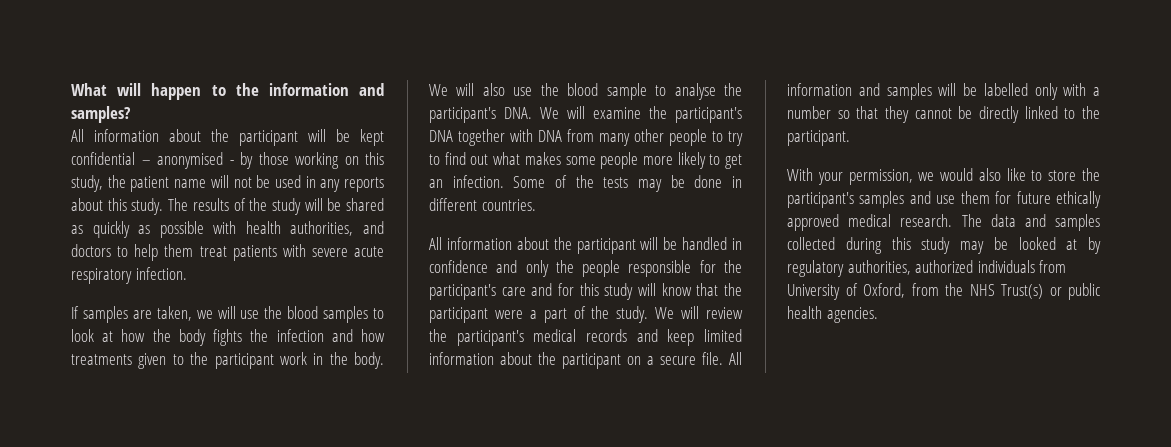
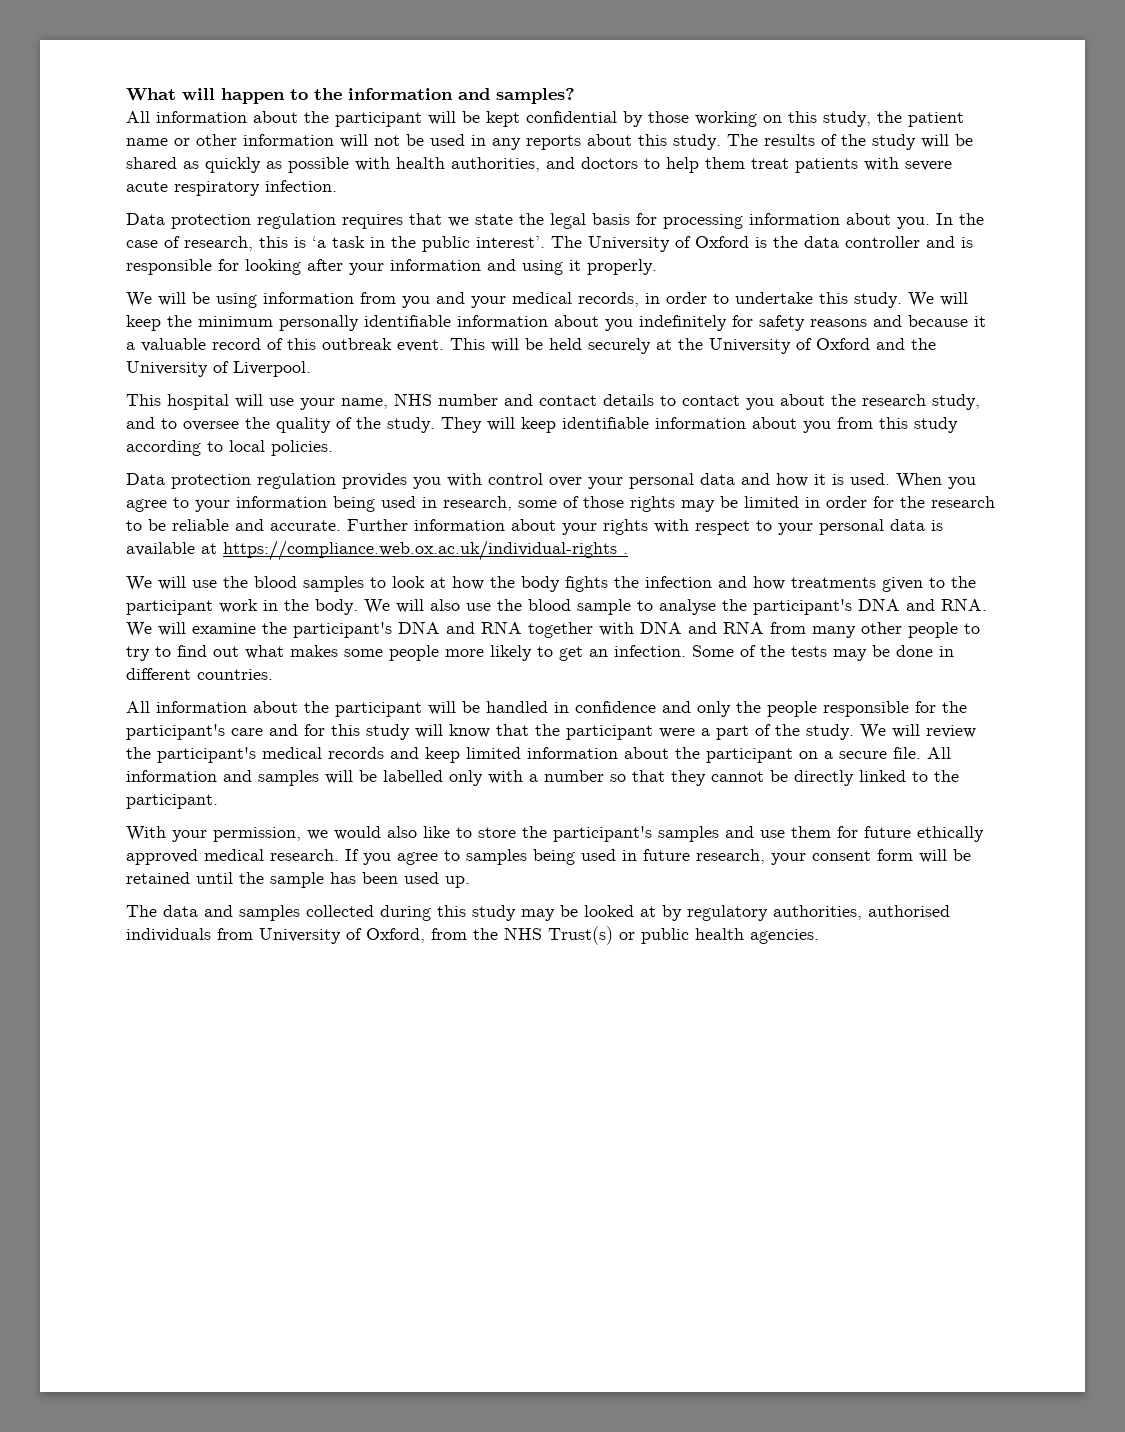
[141,152,234,169] – anonymised - -> (617, 117) none
(207, 183) none -> [174,134,334,146] or other information
[71,306,213,323] If samples are taken, we -> [126,213,984,229] [126,236,973,252] [126,259,657,275] [126,292,968,308] [126,315,986,331] [126,338,936,354] [126,361,311,377] [126,393,980,410] [126,417,958,433] [126,440,333,456] [126,473,976,489] [126,496,995,512] [126,519,943,535] [126,540,628,561] [126,576,152,591] Data protection regulation requires that we state the legal basis for processing information about you. In the case of research, this is ‘a task in the public interest’. The University of Oxford is the data controller and is responsible for looking after your information and using it properly. // We will be using information from you and your medical records, in order to undertake this study. We will keep the minimum personally identifiable information about you indefinitely for safety reasons and because it a valuable record of this outbreak event. This will be held securely at the University of Oxford and the University of Liverpool. // This hospital will use your name, NHS number and contact details to contact you about the research study, and to oversee the quality of the study. They will keep identifiable information about you from this study according to local policies. // Data protection regulation provides you with control over your personal data and how it is used. When you agree to your information being used in research, some of those rights may be limited in order for the research to be reliable and accurate. Further information about your rights with respect to your personal data is available at https://compliance.web.ox.ac.uk/individual-rights . // We
[504,107,532,119] DNA. -> [858,598,987,611] DNA and RNA.
(453, 136) none -> [446,621,522,634] and RNA
(562, 136) none -> [688,621,764,634] and RNA
(953, 220) none -> [345,849,971,865] [126,872,470,888] If you agree to samples being used in future research, your consent form will be retained until the sample has been used up. //
[915,260,974,273] authorized -> [868,905,950,917] authorised

